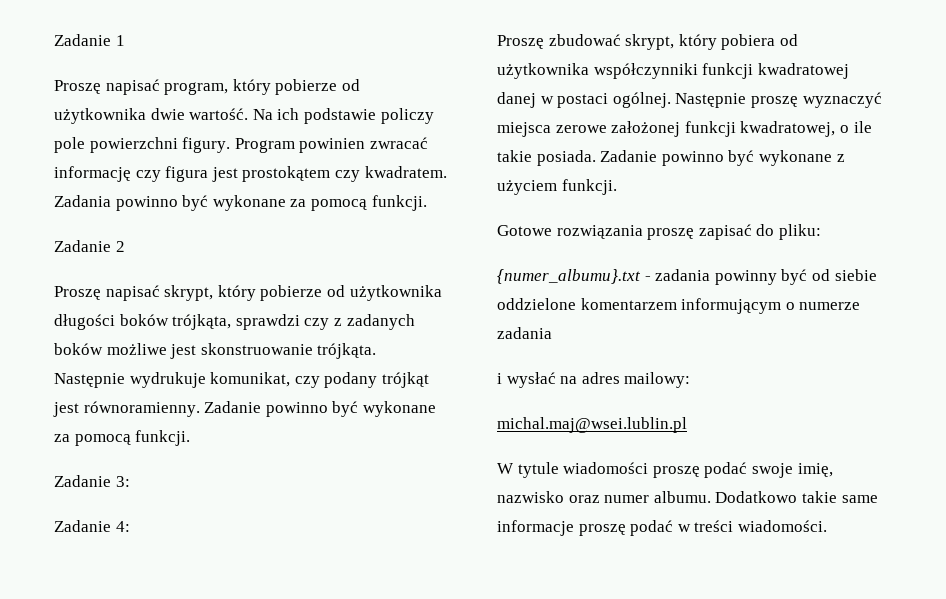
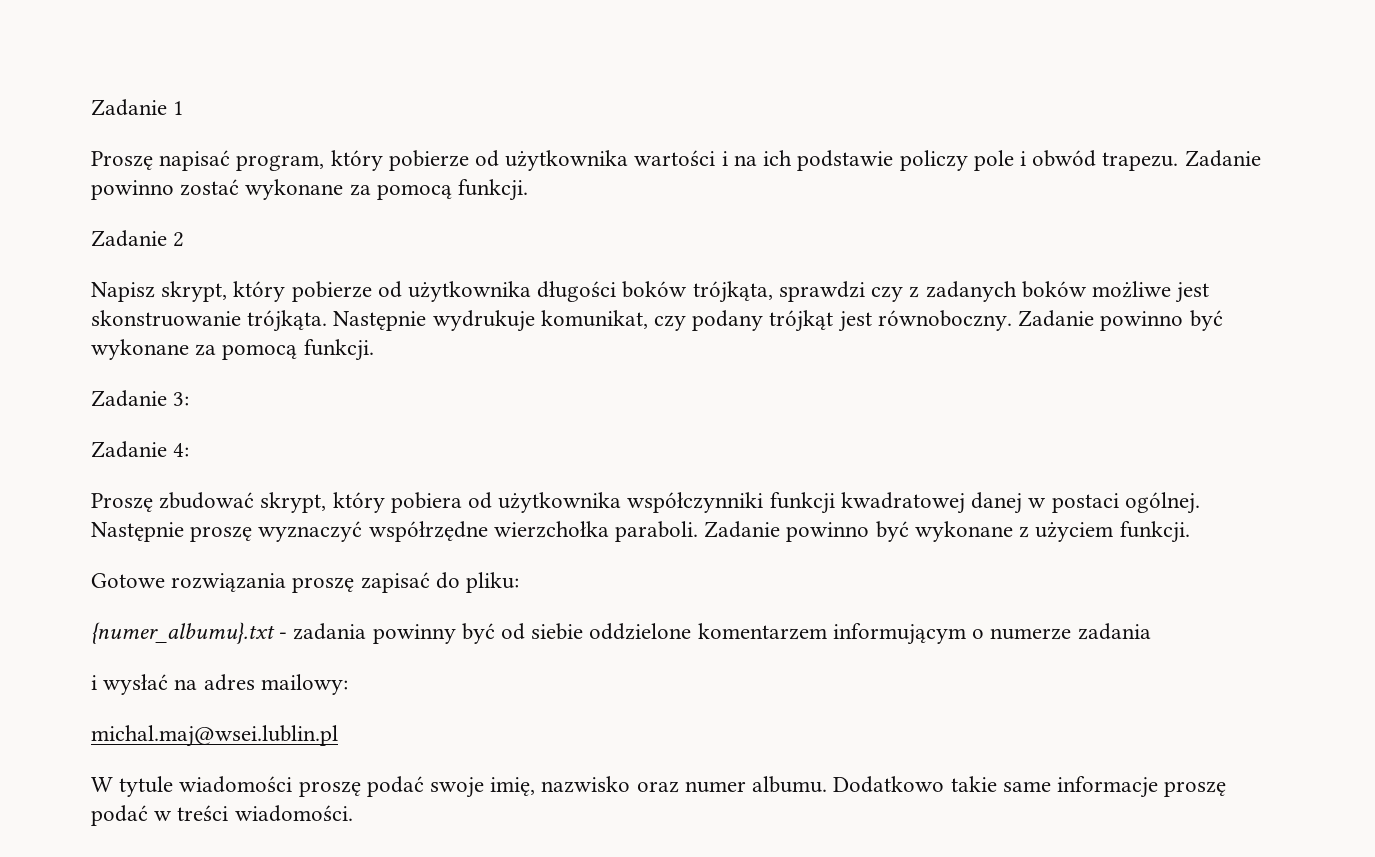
[150,108,273,120] dwie wartość. Na -> [634,150,757,166] wartości i na
[89,137,428,153] [54,166,447,182] [54,195,209,211] powierzchni figury. Program powinien zwracać informację czy figura jest prostokątem czy kwadratem. Zadania powinno być -> [1019,150,1261,171] [91,179,240,200] i obwód trapezu. Zadanie powinno zostać
[54,285,160,301] Proszę napisać -> [91,282,155,302] Napisz
[83,401,200,417] równoramienny. -> [877,310,1012,331] równoboczny.
[497,121,872,137] [497,150,596,166] miejsca zerowe założonej funkcji kwadratowej, o ile takie posiada. -> [368,521,699,542] współrzędne wierzchołka paraboli.

